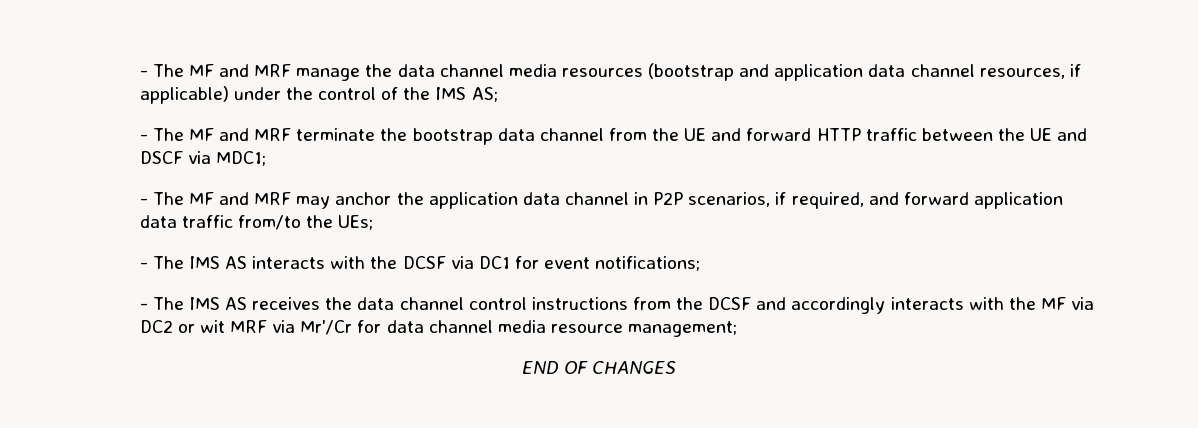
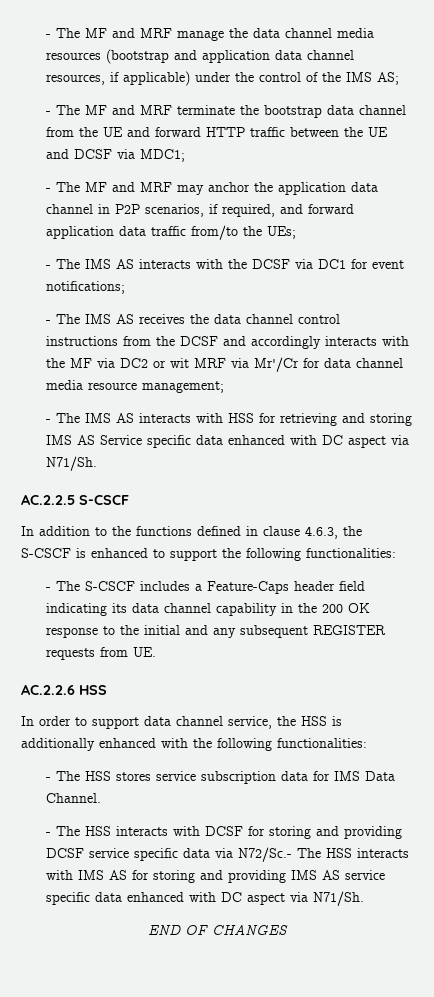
[139,151,183,164] DSCF -> [74,149,113,159] DCSF
(738, 329) none -> [46,413,413,426] [46,435,410,448] [46,456,98,471] [21,494,129,505] [21,526,362,539] [21,548,396,561] [46,581,366,594] [46,603,371,616] [46,625,387,638] [46,647,157,660] [21,684,107,695] [21,716,342,729] [21,738,367,751] [46,771,396,784] [46,793,102,803] [46,826,403,839] [46,847,410,862] [46,870,386,883] [46,891,365,906] // - The IMS AS interacts with HSS for retrieving and storing IMS AS Service specific data enhanced with DC aspect via N71/Sh. // AC.2.2.5 S-CSCF // In addition to the functions defined in clause 4.6.3, the S-CSCF is enhanced to support the following functionalities: // - The S-CSCF includes a Feature-Caps header field indicating its data channel capability in the 200 OK response to the initial and any subsequent REGISTER requests from UE. // AC.2.2.6 HSS // In order to support data channel service, the HSS is additionally enhanced with the following functionalities: // - The HSS stores service subscription data for IMS Data Channel. // - The HSS interacts with DCSF for storing and providing DCSF service specific data via N72/Sc.- The HSS interacts with IMS AS for storing and providing IMS AS service specific data enhanced with DC aspect via N71/Sh.

